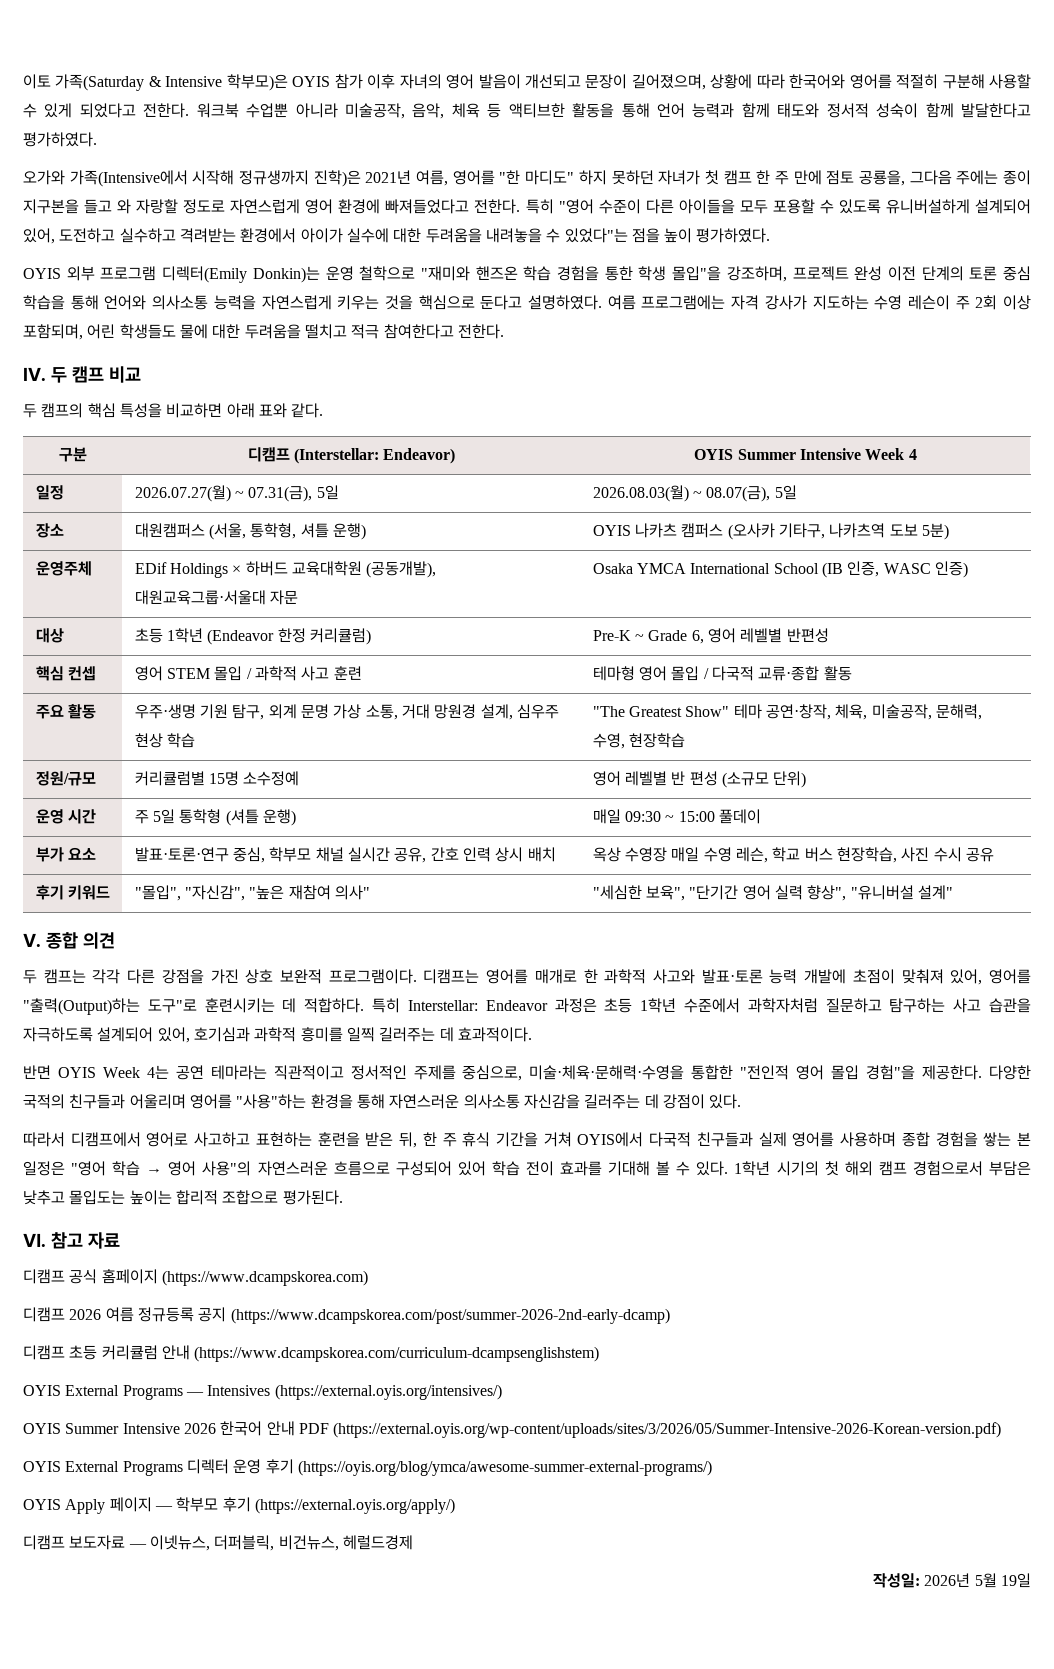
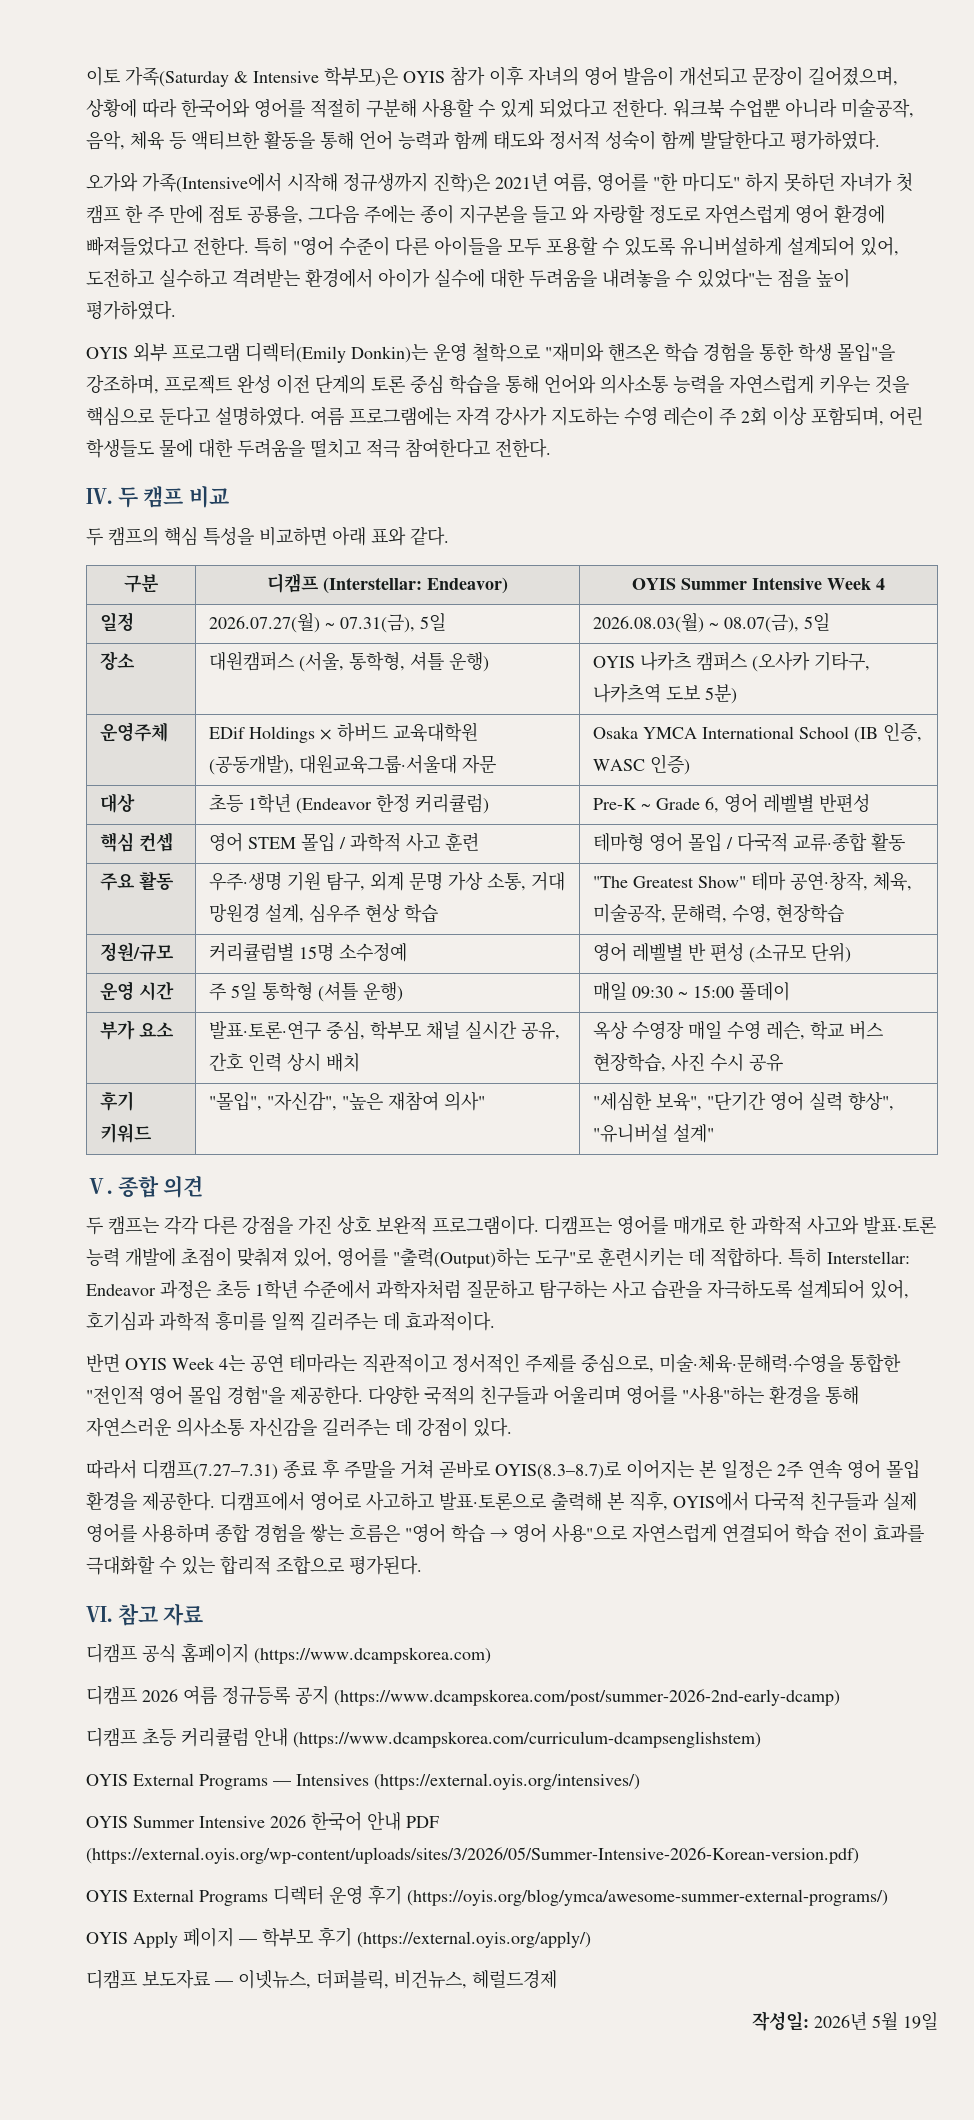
[70,1132,572,1148] 디캠프에서 영어로 사고하고 표현하는 훈련을 받은 뒤, 한 주 휴식 기간을 거쳐 -> [142,1459,920,1480] [86,1491,668,1511] 디캠프(7.27–7.31) 종료 후 주말을 거쳐 곧바로 OYIS(8.3–8.7)로 이어지는 본 일정은 2주 연속 영어 몰입 환경을 제공한다. 디캠프에서 영어로 사고하고 발표·토론으로 출력해 본 직후,
[1017,1132,1032,1146] [23,1161,65,1176] 본 일정은 -> [349,1524,400,1543] 흐름은
[202,1161,1031,1176] [23,1190,172,1205] 사용"의 자연스러운 흐름으로 구성되어 있어 학습 전이 효과를 기대해 볼 수 있다. 1학년 시기의 첫 해외 캠프 경험으로서 부담은 낮추고 몰입도는 높이는 -> [552,1523,924,1543] [86,1556,215,1575] 사용"으로 자연스럽게 연결되어 학습 전이 효과를 극대화할 수 있는

